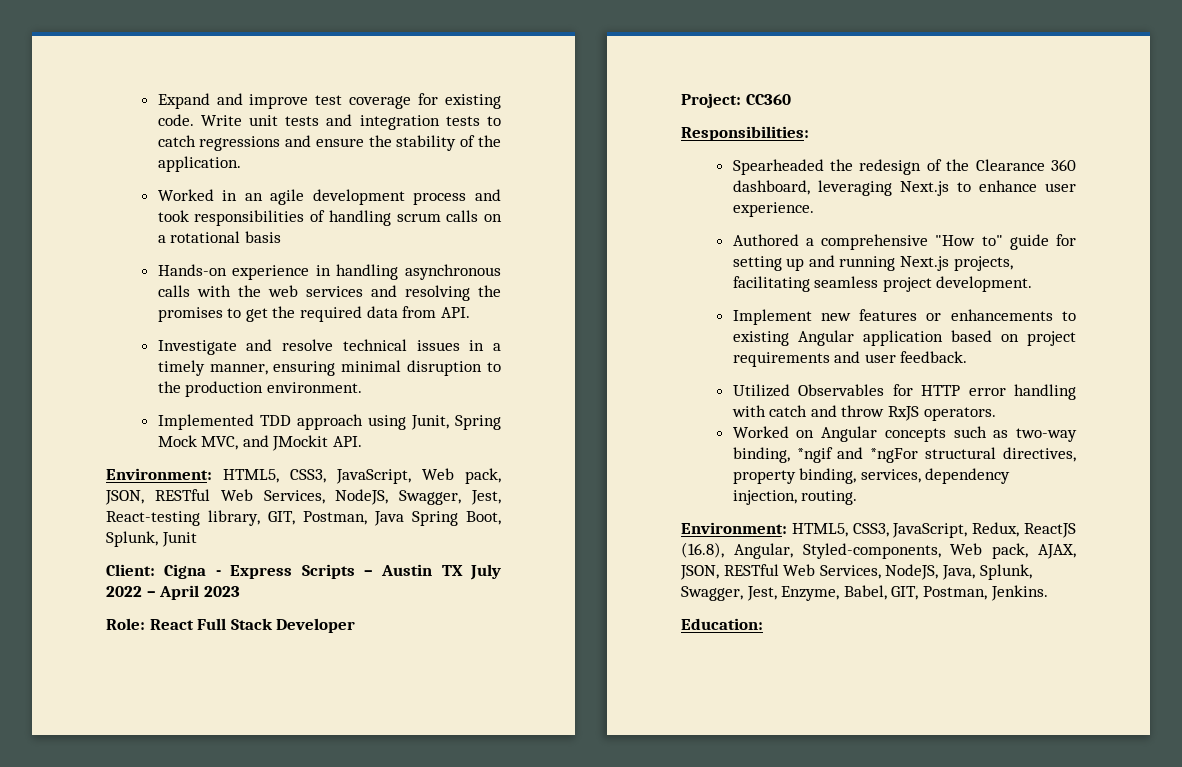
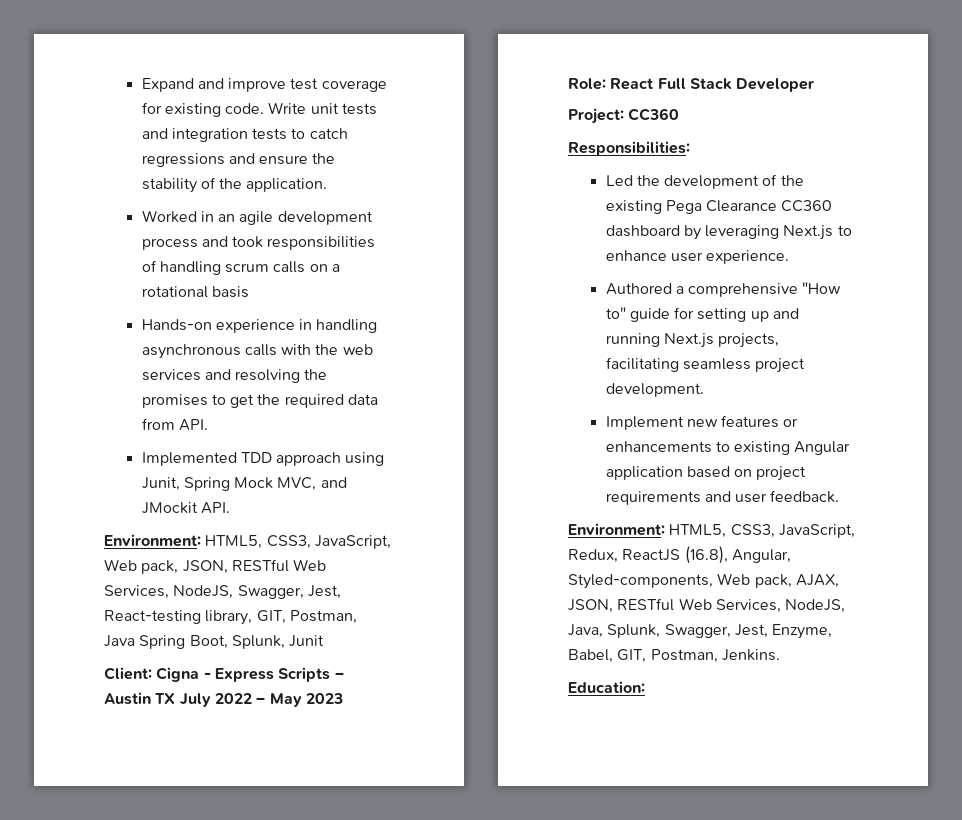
[157,339,501,355] [157,360,501,376] [157,381,362,397] // Investigate and resolve technical issues in a timely manner, ensuring minimal disruption to the production environment. -> (208, 425) none
[159,585,200,600] April -> [269,693,302,707] May
[732,159,1076,175] [732,180,810,195] Spearheaded the redesign of the Clearance 360 dashboard, -> [605,174,804,189] [605,200,833,214] [605,225,701,240] Led the development of the existing Pega Clearance CC360 dashboard by
[732,384,1076,400] [731,405,996,421] [732,426,1077,442] [732,447,1076,463] [732,468,1011,484] [732,490,858,505] // Utilized Observables for HTTP error handling with catch and throw RxJS operators. // Worked on Angular concepts such as two-way binding, *ngif and *ngFor structural directives, property binding, services, dependency injection, routing. -> (840, 496) none

